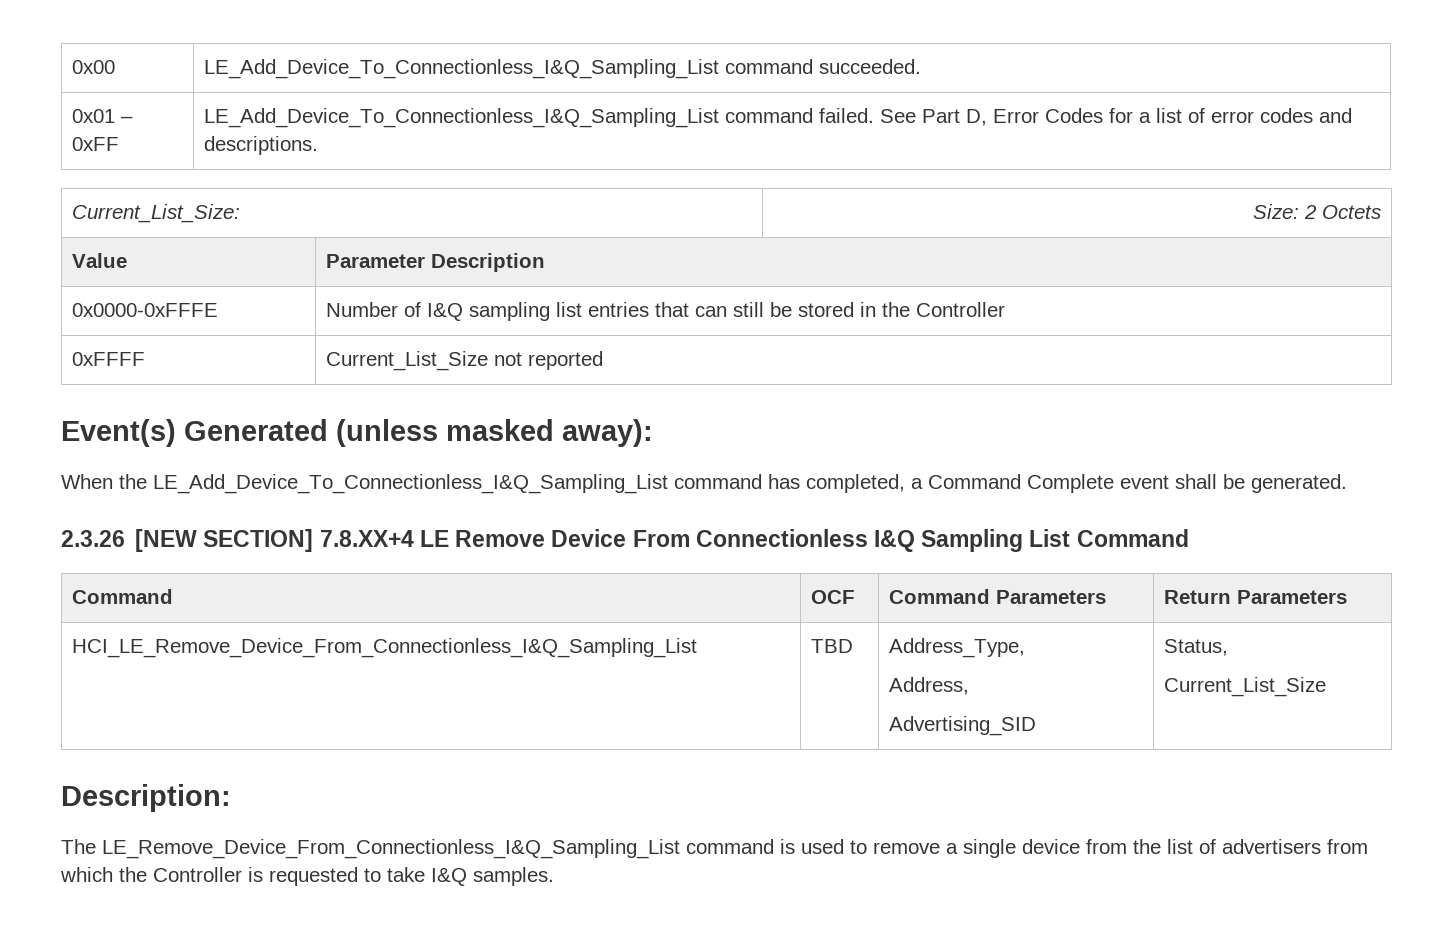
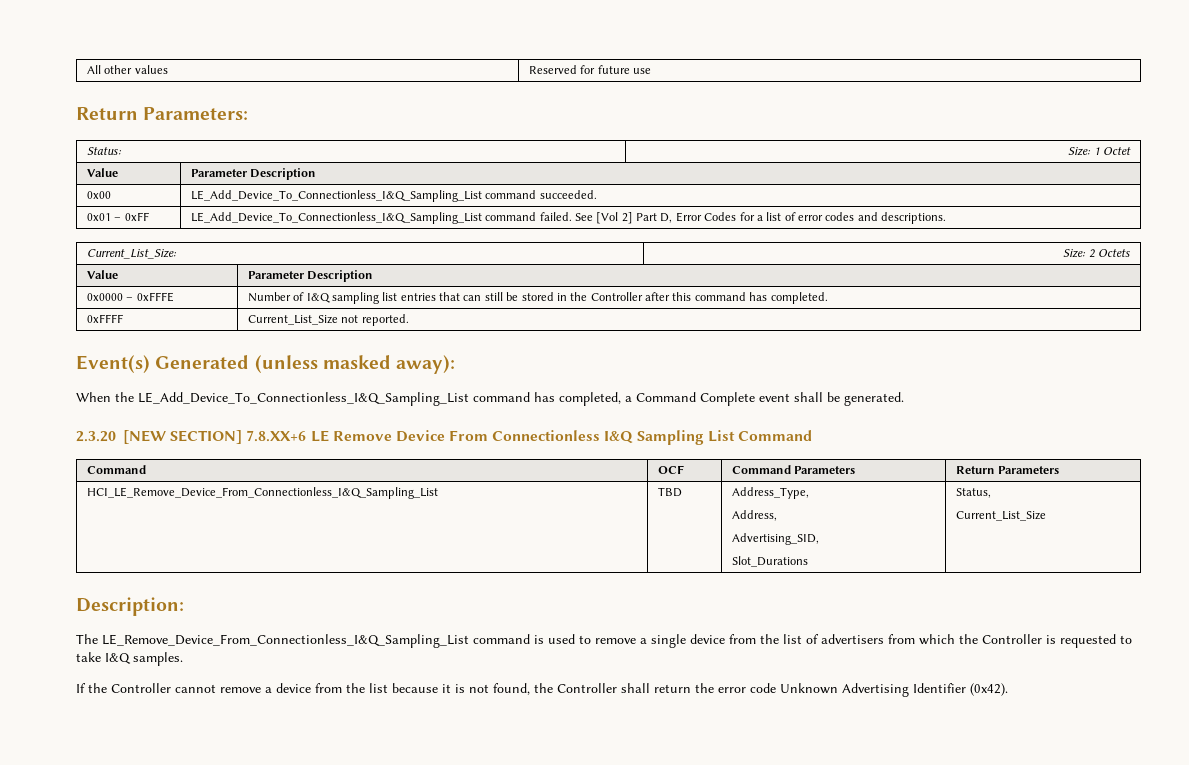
(72, 67) none -> [86,65,168,74] [528,65,651,74] [76,107,249,120] [86,147,122,155] [1068,147,1132,156] [86,168,118,177] [190,168,317,180] All other values | Reserved for future use // Return Parameters: // Status: | Size: 1 Octet // Value | Parameter Description //
(917, 116) none -> [596,212,633,224] [Vol 2]
[72,303,219,317] 0x0000-0xFFFE -> [86,292,174,302] 0x0000 – 0xFFFE
(1006, 309) none -> [645,292,828,304] after this command has completed.
[528,351,604,370] reported -> [361,314,409,326] reported.
[61,530,125,547] 2.3.26 -> [76,431,116,442] 2.3.20
[319,530,414,547] 7.8.XX+4 -> [246,430,307,442] 7.8.XX+6
[889,716,1037,736] Advertising_SID -> [731,533,819,545] [731,556,808,567] Advertising_SID, // Slot_Durations
(554, 876) none -> [76,683,1008,697] // If the Controller cannot remove a device from the list because it is not found, the Controller shall return the error code Unknown Advertising Identifier (0x42).

